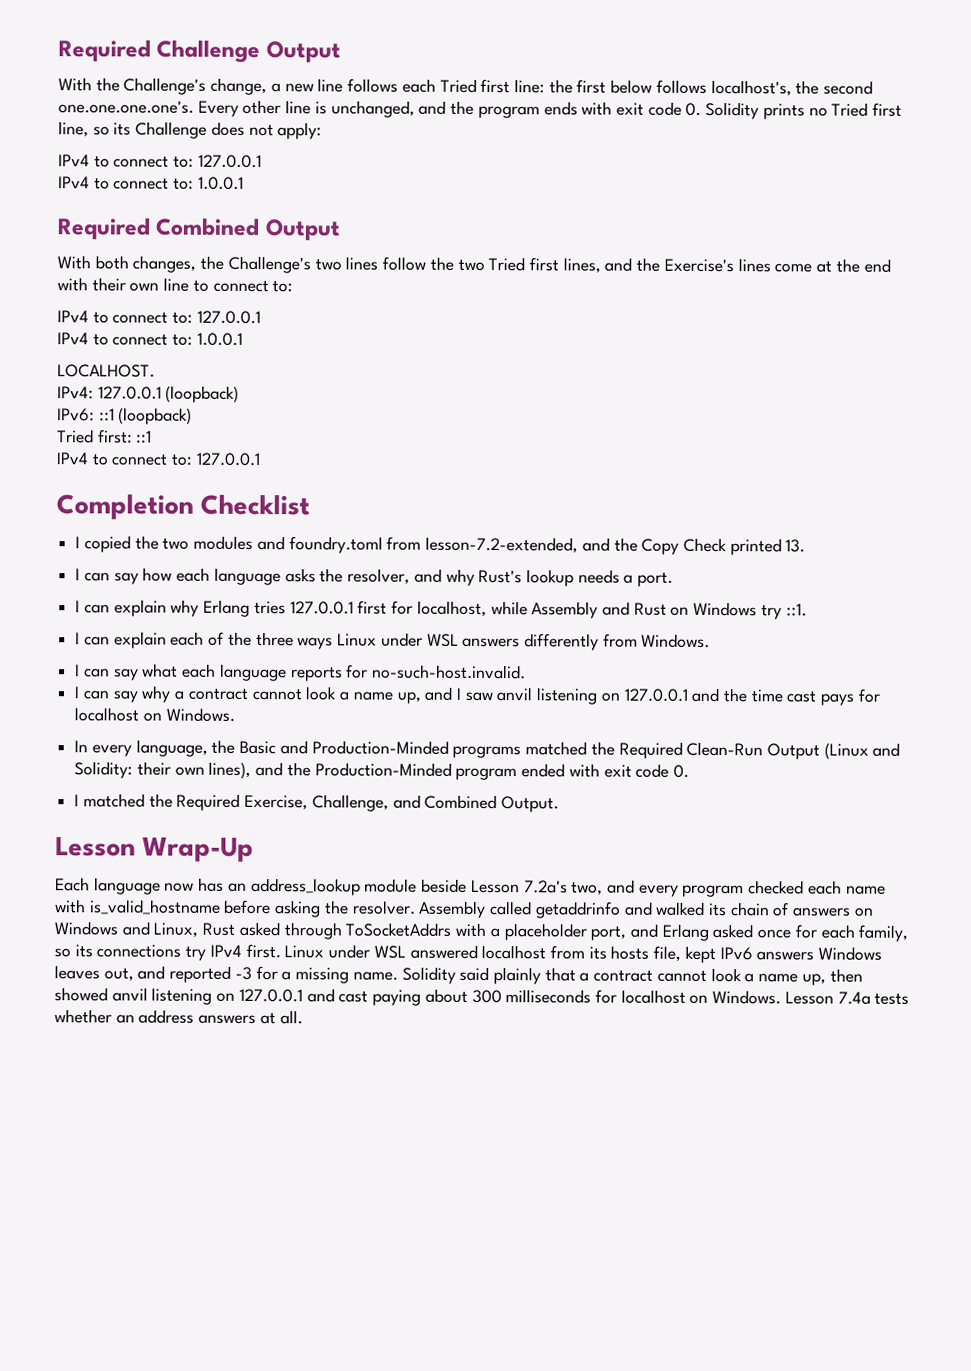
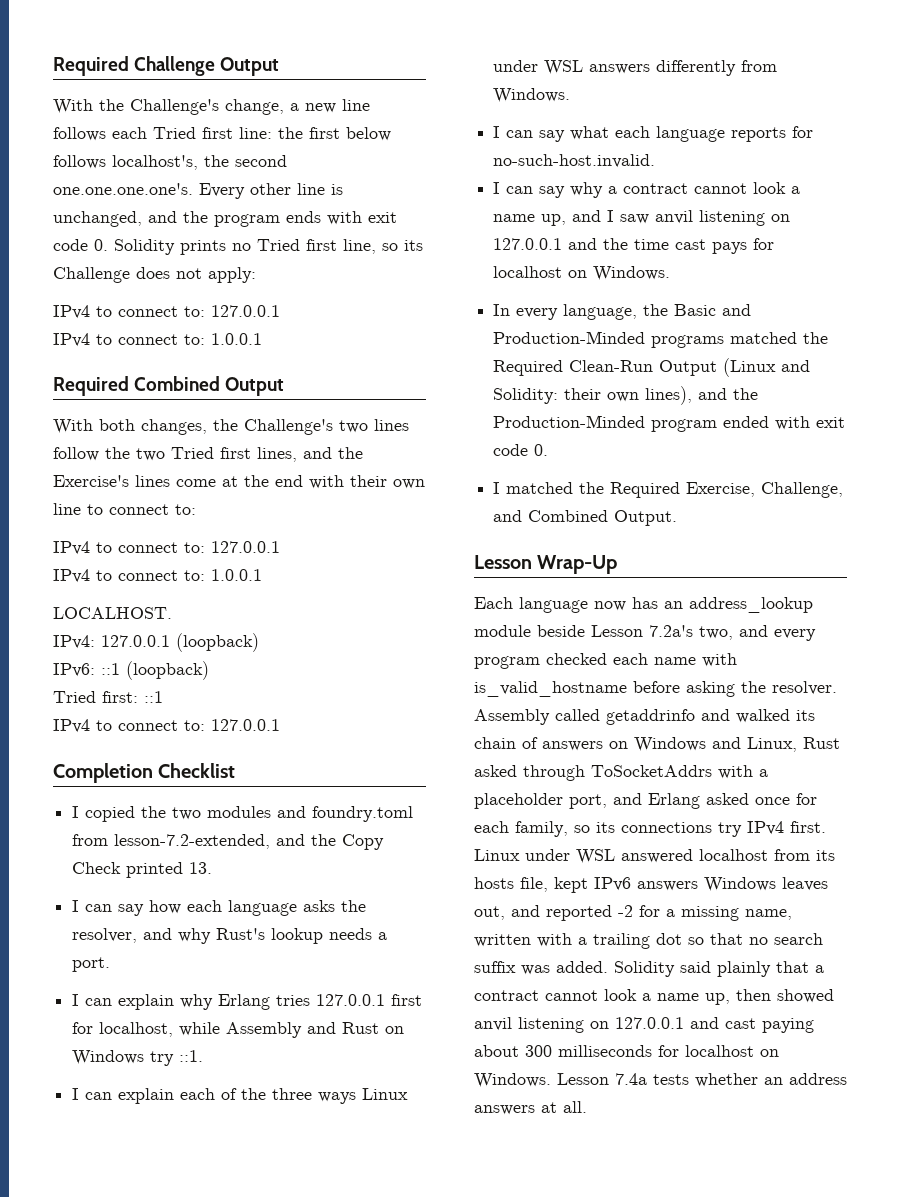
[234,966,252,980] -3 -> [618,905,633,917] -2
[352,971,398,981] name. -> [745,909,792,920] [474,933,823,949] [474,961,608,975] name, written with a trailing dot so that no search suffix was added.

